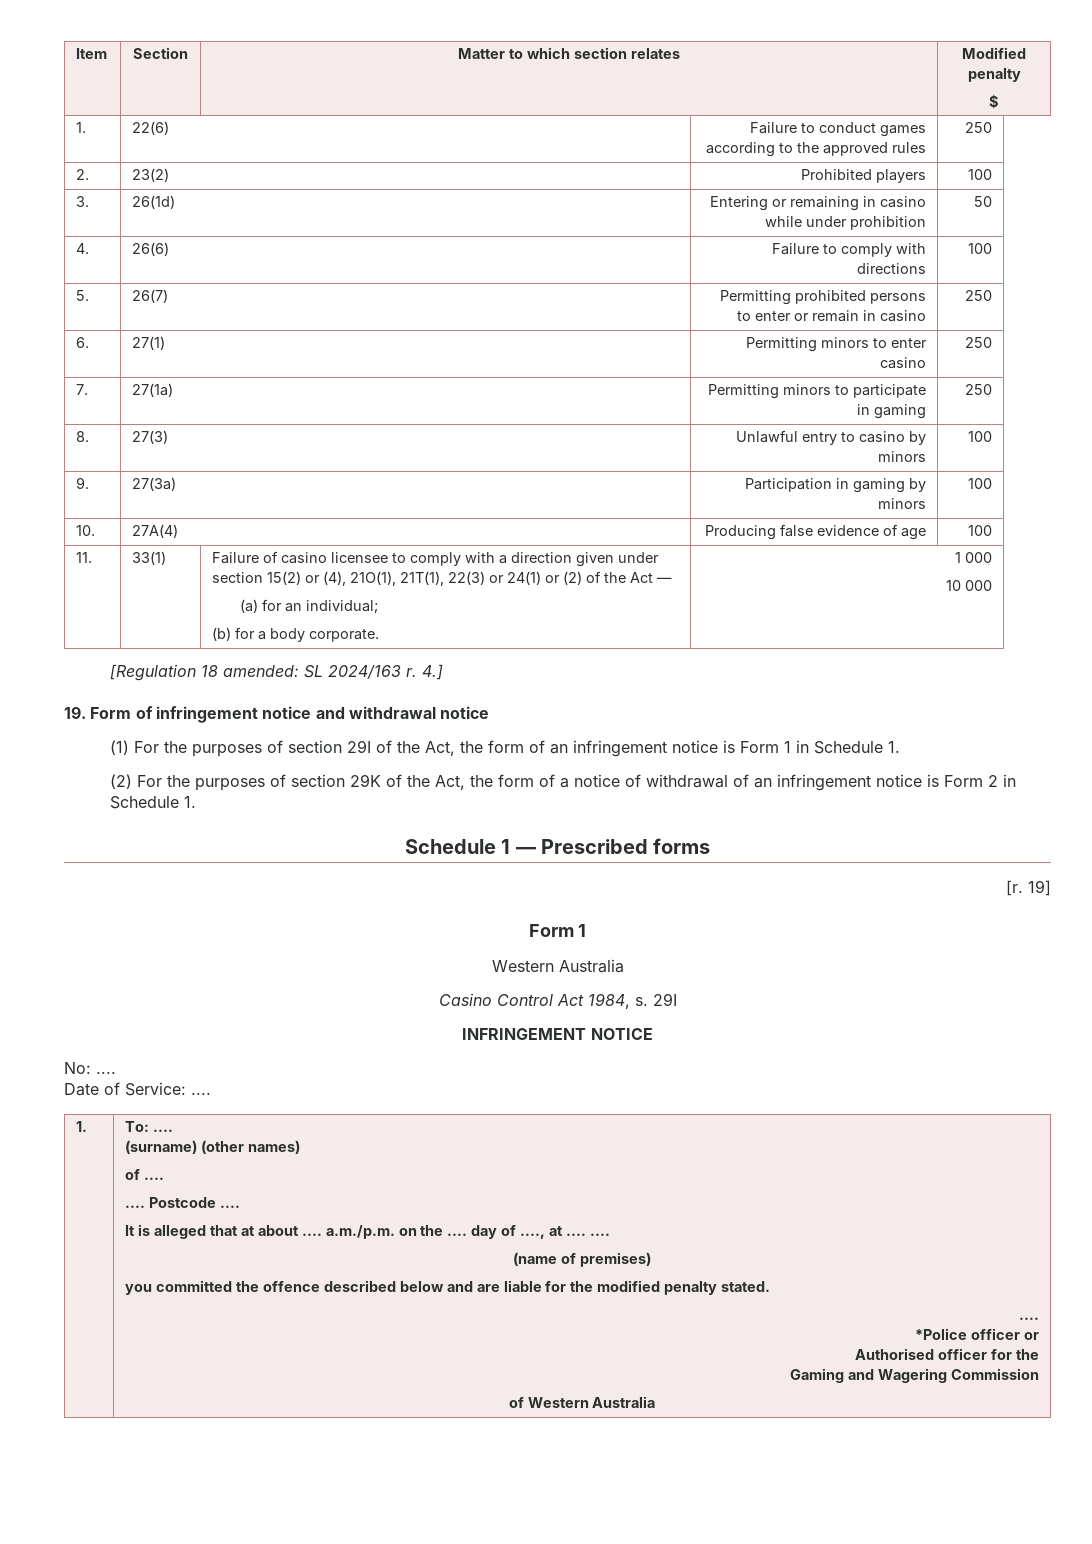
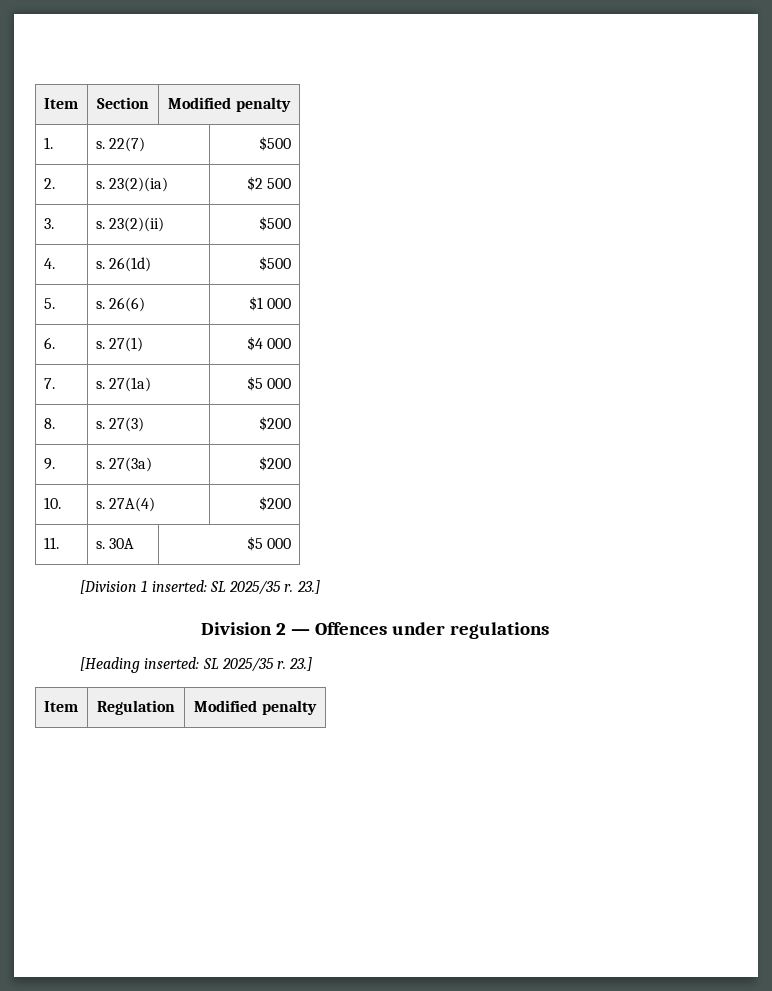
[458,47,680,59] [962,47,1026,59] [967,68,1021,82] [989,94,999,109] [76,122,87,133] [132,121,170,135] [749,122,926,137] [705,142,926,157] [964,122,992,133] [76,169,90,180] [132,168,170,182] [800,169,926,183] [967,169,992,180] [76,196,90,207] [132,195,176,209] [709,196,926,211] [764,216,926,230] [973,196,992,207] [76,243,90,254] [132,242,170,256] [771,243,926,257] [856,263,926,274] [967,243,992,254] [76,290,90,301] [132,289,169,303] [719,290,926,305] [736,310,926,322] [964,290,992,301] [76,337,90,348] [132,336,166,350] [745,337,927,352] [879,357,926,369] [964,337,992,348] [76,384,89,395] [132,383,174,397] [707,384,926,399] [856,404,926,419] [964,384,992,395] [76,431,90,442] [132,430,169,444] [735,430,926,445] [877,451,926,462] [967,431,992,442] [76,477,90,489] [132,477,177,491] [744,478,926,493] [877,498,926,509] [967,478,992,489] [76,525,96,536] [132,524,179,538] [704,524,926,540] [967,525,992,536] [76,552,93,563] [132,551,167,565] [212,551,660,567] [212,571,673,586] [239,599,378,614] [212,627,380,642] [954,552,992,563] [945,580,992,591] [109,664,443,681] [64,706,490,723] [109,740,900,757] [109,774,1016,791] [109,796,196,809] [404,838,711,854] [1006,880,1051,896] [528,924,587,937] [491,959,624,973] [438,993,677,1009] [462,1028,653,1040] [64,1062,116,1074] [64,1082,211,1096] [76,1121,88,1132] [125,1121,174,1132] [125,1140,301,1154] [125,1169,165,1180] [125,1197,241,1208] [125,1224,610,1239] [513,1252,651,1267] [125,1280,771,1295] [1018,1317,1039,1320] [914,1328,1039,1340] [855,1348,1039,1360] [790,1368,1039,1383] [508,1396,656,1408] Matter to which section relates | Modified penalty // $ // 1. | 22(6) | Failure to conduct games according to the approved rules | 250 // 2. | 23(2) | Prohibited players | 100 // 3. | 26(1d) | Entering or remaining in casino while under prohibition | 50 // 4. | 26(6) | Failure to comply with directions | 100 // 5. | 26(7) | Permitting prohibited persons to enter or remain in casino | 250 // 6. | 27(1) | Permitting minors to enter casino | 250 // 7. | 27(1a) | Permitting minors to participate in gaming | 250 // 8. | 27(3) | Unlawful entry to casino by minors | 100 // 9. | 27(3a) | Participation in gaming by minors | 100 // 10. | 27A(4) | Producing false evidence of age | 100 // 11. | 33(1) | Failure of casino licensee to comply with a direction given under section 15(2) or (4), 21O(1), 21T(1), 22(3) or 24(1) or (2) of the Act — // (a) for an individual; // (b) for a body corporate. | 1 000 // 10 000 // [Regulation 18 amended: SL 2024/163 r. 4.] // 19. Form of infringement notice and withdrawal notice // (1) For the purposes of section 29I of the Act, the form of an infringement notice is Form 1 in Schedule 1. // (2) For the purposes of section 29K of the Act, the form of a notice of withdrawal of an infringement notice is Form 2 in Schedule 1. // Schedule 1 — Prescribed forms // [r. 19] // Form 1 // Western Australia // Casino Control Act 1984, s. 29I // INFRINGEMENT NOTICE // No: .... // Date of Service: .... // 1. | To: .... // (surname) (other names) // of .... // .... Postcode .... // It is alleged that at about .... a.m./p.m. on the .... day of ...., at .... .... // (name of premises) // you committed the offence described below and are liable for the modified penalty stated. // .... // *Police officer or // Authorised officer for the // Gaming and Wagering Commission // of Western Australia -> [168,97,291,112] [43,137,53,149] [95,137,146,152] [259,136,292,151] [43,178,55,189] [95,177,169,192] [246,176,292,191] [43,218,54,229] [95,217,165,232] [259,216,292,231] [43,258,55,269] [95,257,152,272] [259,256,292,271] [43,298,55,309] [95,297,146,312] [248,296,292,311] [43,337,55,349] [95,337,144,352] [246,336,292,351] [43,378,55,389] [95,377,152,392] [246,376,292,391] [43,418,55,429] [95,417,145,432] [259,416,292,431] [43,458,55,470] [95,457,153,472] [259,456,292,471] [43,497,61,509] [95,497,156,512] [259,496,292,511] [43,537,59,549] [95,538,135,549] [246,536,292,551] [79,580,320,595] [201,622,549,639] [79,657,313,673] [43,701,78,712] [97,700,175,715] [194,700,317,715] Modified penalty // 1. | s. 22(7) | $500 // 2. | s. 23(2)(ia) | $2 500 // 3. | s. 23(2)(ii) | $500 // 4. | s. 26(1d) | $500 // 5. | s. 26(6) | $1 000 // 6. | s. 27(1) | $4 000 // 7. | s. 27(1a) | $5 000 // 8. | s. 27(3) | $200 // 9. | s. 27(3a) | $200 // 10. | s. 27A(4) | $200 // 11. | s. 30A | $5 000 // [Division 1 inserted: SL 2025/35 r. 23.] // Division 2 — Offences under regulations // [Heading inserted: SL 2025/35 r. 23.] // Item | Regulation | Modified penalty

